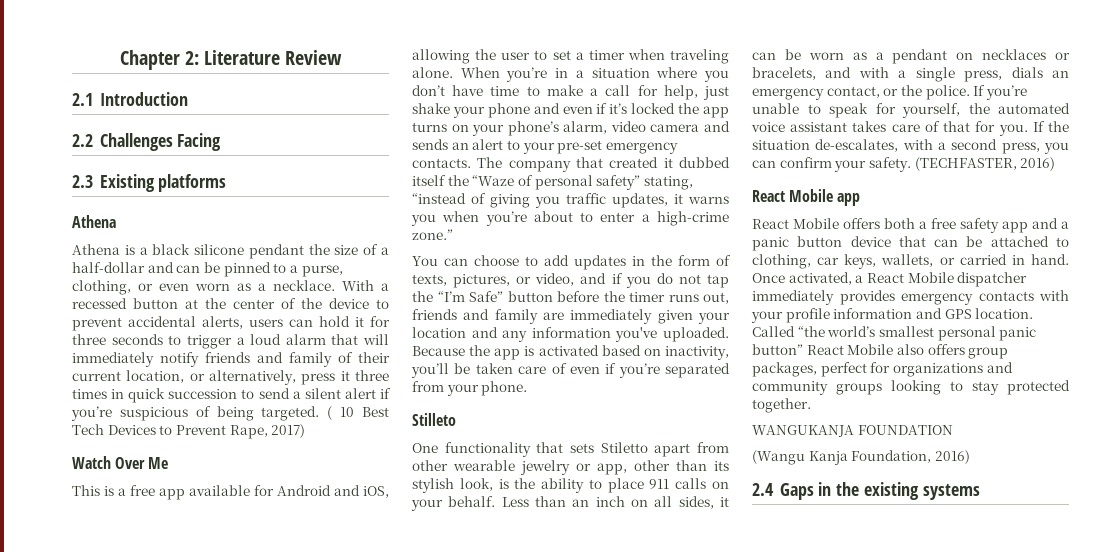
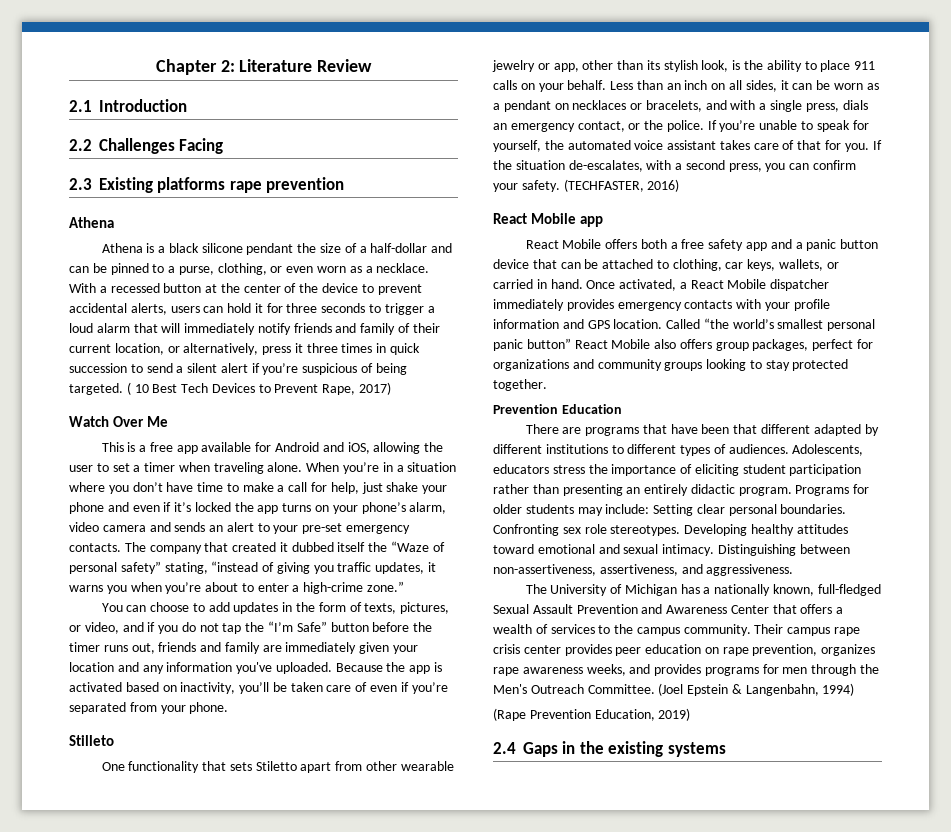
(227, 183) none -> [229,177,345,193] rape prevention
[752,425,953,437] [752,450,970,465] WANGUKANJA FOUNDATION // (Wangu Kanja Foundation, 2016) -> [493,404,622,414] [525,424,879,436] [493,444,864,456] [493,464,862,476] [493,484,870,496] [493,504,847,516] [493,524,848,536] [493,544,850,556] [493,564,794,576] [525,584,881,596] [493,604,844,614] [493,624,861,636] [493,644,876,656] [493,664,880,676] [493,683,855,696] [493,708,691,721] Prevention Education // There are programs that have been that different adapted by different institutions to different types of audiences. Adolescents, educators stress the importance of eliciting student participation rather than presenting an entirely didactic program. Programs for older students may include: Setting clear personal boundaries. Confronting sex role stereotypes. Developing healthy attitudes toward emotional and sexual intimacy. Distinguishing between non-assertiveness, assertiveness, and aggressiveness. // The University of Michigan has a nationally known, full-fledged Sexual Assault Prevention and Awareness Center that offers a wealth of services to the campus community. Their campus rape crisis center provides peer education on rape prevention, organizes rape awareness weeks, and provides programs for men through the Men's Outreach Committee. (Joel Epstein & Langenbahn, 1994) // (Rape Prevention Education, 2019)

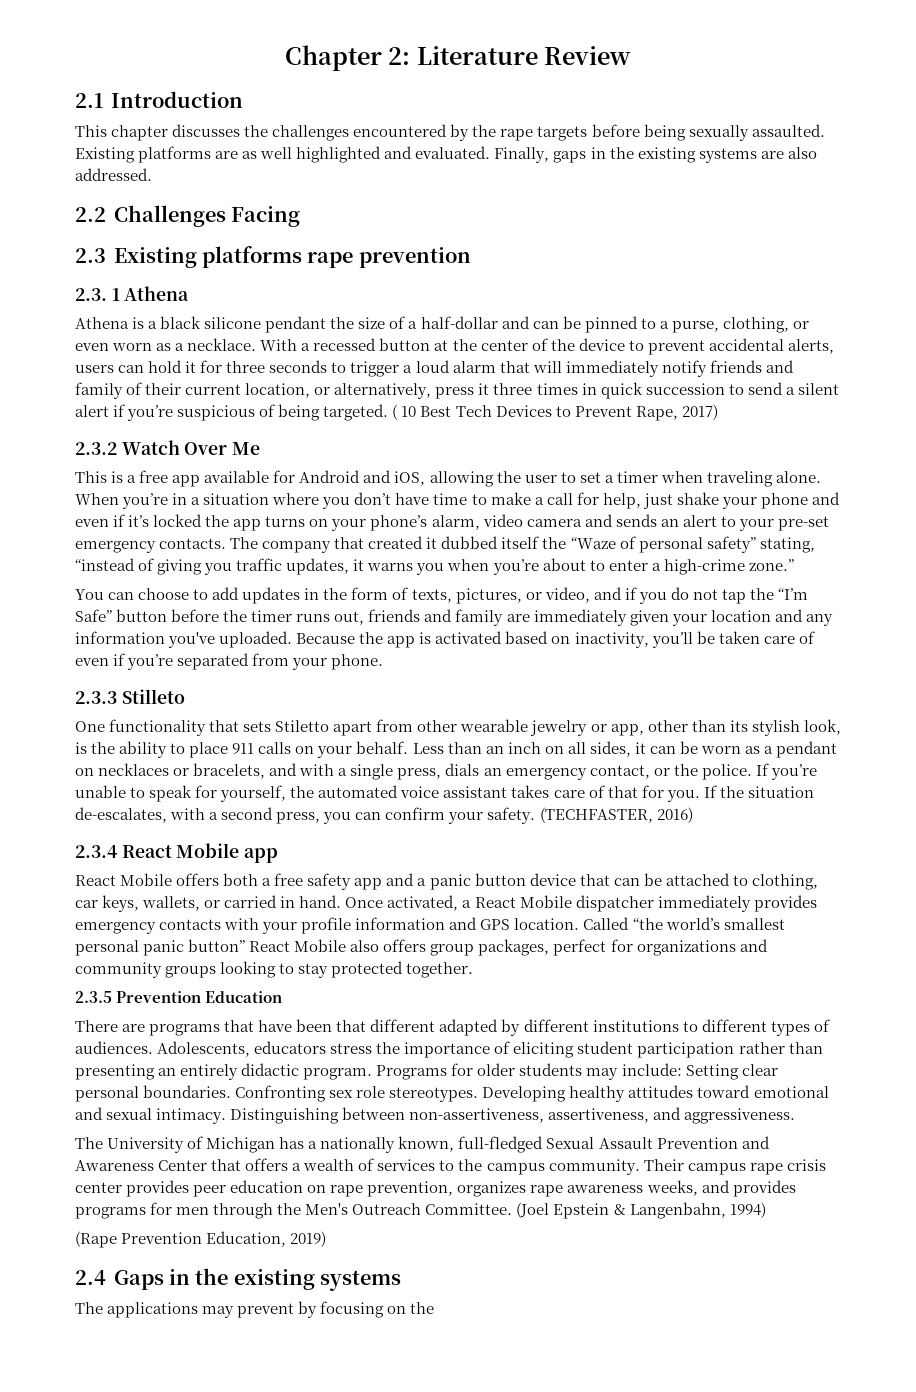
(187, 105) none -> [75,124,825,141] [75,146,817,163] [75,168,152,181] // This chapter discusses the challenges encountered by the rape targets before being sexually assaulted. Existing platforms are as well highlighted and evaluated. Finally, gaps in the existing systems are also addressed.
(345, 185) none -> [75,288,120,301] 2.3. 1
(392, 388) none -> [75,442,117,455] 2.3.2
(229, 708) none -> [75,691,117,704] 2.3.3
(680, 185) none -> [75,845,117,858] 2.3.4
(547, 385) none -> [75,991,112,1003] 2.3.5
(726, 749) none -> [75,1301,435,1318] // The applications may prevent by focusing on the

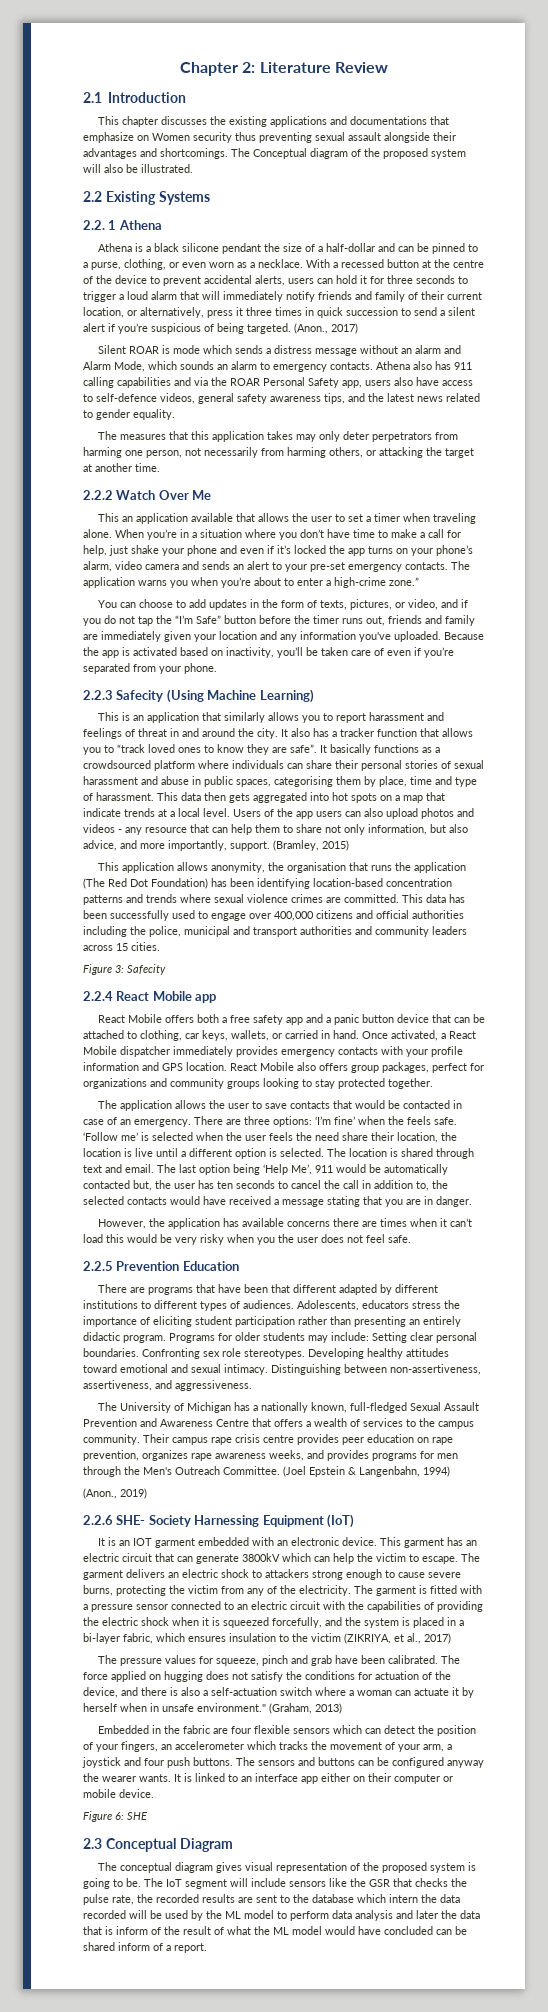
[272,124,825,141] [75,146,817,163] [75,168,152,181] [75,205,300,227] [75,246,471,268] [75,288,107,301] challenges encountered by the rape targets before being sexually assaulted. Existing platforms are as well highlighted and evaluated. Finally, gaps in the existing systems are also addressed. // 2.2 Challenges Facing // 2.3 Existing platforms rape prevention // 2.3. -> [228,116,449,127] [83,132,456,143] [83,148,466,159] [83,164,193,173] [83,191,210,205] [83,220,105,230] existing applications and documentations that emphasize on Women security thus preventing sexual assault alongside their advantages and shortcomings. The Conceptual diagram of the proposed system will also be illustrated. // 2.2 Existing Systems // 2.2.
[480,340,528,351] center -> [453,260,484,268] centre
[392,404,718,421] [75,440,261,455] [75,470,494,487] ( 10 Best Tech Devices to Prevent Rape, 2017) // 2.3.2 Watch Over Me // This is a free app available for Android and iOS, allowing -> [294,323,358,334] [97,345,461,356] [83,361,472,372] [83,377,473,388] [83,393,480,404] [83,409,175,420] [97,431,458,442] [83,447,474,458] [83,463,160,472] [83,490,212,500] [97,513,289,524] (Anon., 2017) // Silent ROAR is mode which sends a distress message without an alarm and Alarm Mode, which sounds an alarm to emergency contacts. Athena also has 911 calling capabilities and via the ROAR Personal Safety app, users also have access to self-defence videos, general safety awareness tips, and the latest news related to gender equality. // The measures that this application takes may only deter perpetrators from harming one person, not necessarily from harming others, or attacking the target at another time. // 2.2.2 Watch Over Me // This an application available that allows
[262,536,815,553] [75,558,365,575] company that created it dubbed itself the “Waze of personal safety” stating, “instead of giving you traffic updates, it -> [83,577,135,588] application
[75,689,185,704] [75,719,841,736] [75,741,838,758] [75,763,817,780] [75,785,814,802] [75,807,693,824] [75,845,117,858] 2.3.3 Stilleto // One functionality that sets Stiletto apart from other wearable jewelry or app, other than its stylish look, is the ability to place 911 calls on your behalf. Less than an inch on all sides, it can be worn as a pendant on necklaces or bracelets, and with a single press, dials an emergency contact, or the police. If you’re unable to speak for yourself, the automated voice assistant takes care of that for you. If the situation de-escalates, with a second press, you can confirm your safety. (TECHFASTER, 2016) // 2.3.4 -> [83,689,314,703] [97,712,444,723] [83,728,473,739] [83,744,440,755] [83,760,484,771] [83,776,477,787] [83,792,445,803] [83,808,474,819] [83,824,468,835] [83,840,349,851] [97,862,466,873] [83,878,452,889] [83,894,465,905] [83,910,464,921] [83,926,467,937] [83,942,160,951] [83,964,166,975] [83,991,113,1001] 2.2.3 Safecity (Using Machine Learning) // This is an application that similarly allows you to report harassment and feelings of threat in and around the city. It also has a tracker function that allows you to “track loved ones to know they are safe”. It basically functions as a crowdsourced platform where individuals can share their personal stories of sexual harassment and abuse in public spaces, categorising them by place, time and type of harassment. This data then gets aggregated into hot spots on a map that indicate trends at a local level. Users of the app users can also upload photos and videos - any resource that can help them to share not only information, but also advice, and more importantly, support. (Bramley, 2015) // This application allows anonymity, the organisation that runs the application (The Red Dot Foundation) has been identifying location-based concentration patterns and trends where sexual violence crimes are committed. This data has been successfully used to engage over 400,000 citizens and official authorities including the police, municipal and transport authorities and community leaders across 15 cities. // Figure 3: Safecity // 2.2.4
[583,917,785,930] [75,939,246,956] Called “the world’s smallest personal panic button” -> (227, 1066) none
[75,991,112,1003] 2.3.5 -> [97,1100,462,1111] [83,1116,457,1127] [83,1132,457,1143] [83,1148,474,1159] [83,1164,448,1175] [83,1180,448,1191] [83,1196,472,1207] [97,1218,472,1229] [83,1234,411,1245] [83,1261,113,1271] The application allows the user to save contacts that would be contacted in case of an emergency. There are three options: ‘I’m fine’ when the feels safe. ‘Follow me’ is selected when the user feels the need share their location, the location is live until a different option is selected. The location is shared through text and email. The last option being ‘Help Me’, 911 would be automatically contacted but, the user has ten seconds to cancel the call in addition to, the selected contacts would have received a message stating that you are in danger. // However, the application has available concerns there are times when it can’t load this would be very risky when you the user does not feel safe. // 2.2.5
[158,1160,208,1171] Center -> [216,1419,249,1427] Centre
[75,1182,122,1193] center -> [263,1435,294,1443] centre
[75,1231,327,1248] [75,1268,402,1291] [75,1301,435,1318] (Rape Prevention Education, 2019) // 2.4 Gaps in the existing systems // The applications may prevent by focusing on the -> [83,1488,147,1499] [83,1514,354,1528] [97,1537,477,1548] [83,1553,480,1564] [83,1569,461,1580] [83,1585,482,1596] [83,1601,483,1612] [83,1617,464,1628] [83,1633,451,1644] [97,1655,460,1666] [83,1671,451,1682] [83,1687,474,1698] [83,1703,342,1714] [97,1725,476,1736] [83,1741,452,1752] [82,1757,484,1768] [83,1773,453,1784] [83,1789,154,1798] [83,1811,147,1822] [83,1838,233,1852] [97,1862,476,1873] [83,1878,467,1889] [83,1894,460,1905] [83,1910,480,1921] [83,1926,467,1935] [83,1942,207,1953] (Anon., 2019) // 2.2.6 SHE‐ Society Harnessing Equipment (IoT) // It is an IOT garment embedded with an electronic device. This garment has an electric circuit that can generate 3800kV which can help the victim to escape. The garment delivers an electric shock to attackers strong enough to cause severe burns, protecting the victim from any of the electricity. The garment is fitted with a pressure sensor connected to an electric circuit with the capabilities of providing the electric shock when it is squeezed forcefully, and the system is placed in a bi-layer fabric, which ensures insulation to the victim (ZIKRIYA, et al., 2017) // The pressure values for squeeze, pinch and grab have been calibrated. The force applied on hugging does not satisfy the conditions for actuation of the device, and there is also a self-actuation switch where a woman can actuate it by herself when in unsafe environment." (Graham, 2013) // Embedded in the fabric are four flexible sensors which can detect the position of your fingers, an accelerometer which tracks the movement of your arm, a joystick and four push buttons. The sensors and buttons can be configured anyway the wearer wants. It is linked to an interface app either on their computer or mobile device. // Figure 6: SHE // 2.3 Conceptual Diagram // The conceptual diagram gives visual representation of the proposed system is going to be. The IoT segment will include sensors like the GSR that checks the pulse rate, the recorded results are sent to the database which intern the data recorded will be used by the ML model to perform data analysis and later the data that is inform of the result of what the ML model would have concluded can be shared inform of a report.

